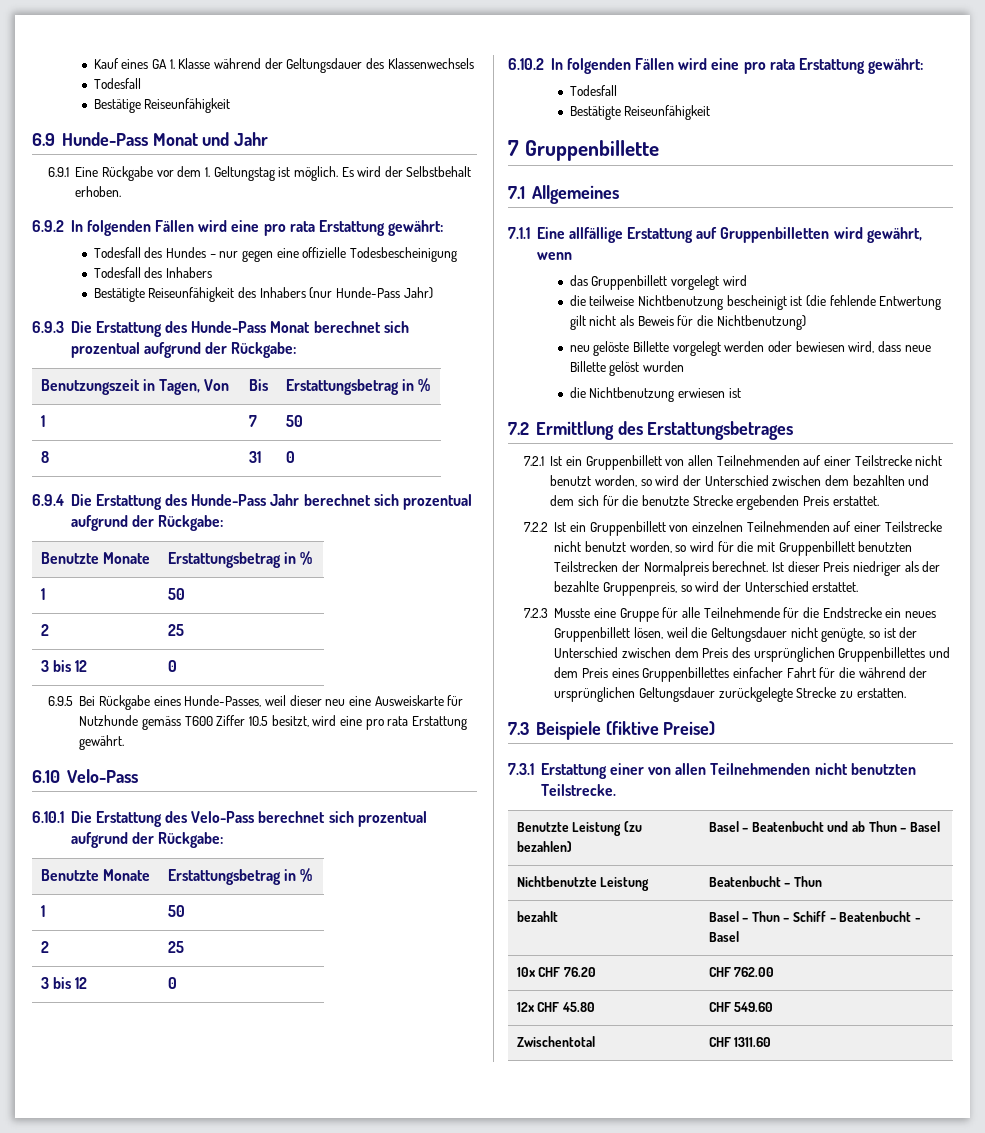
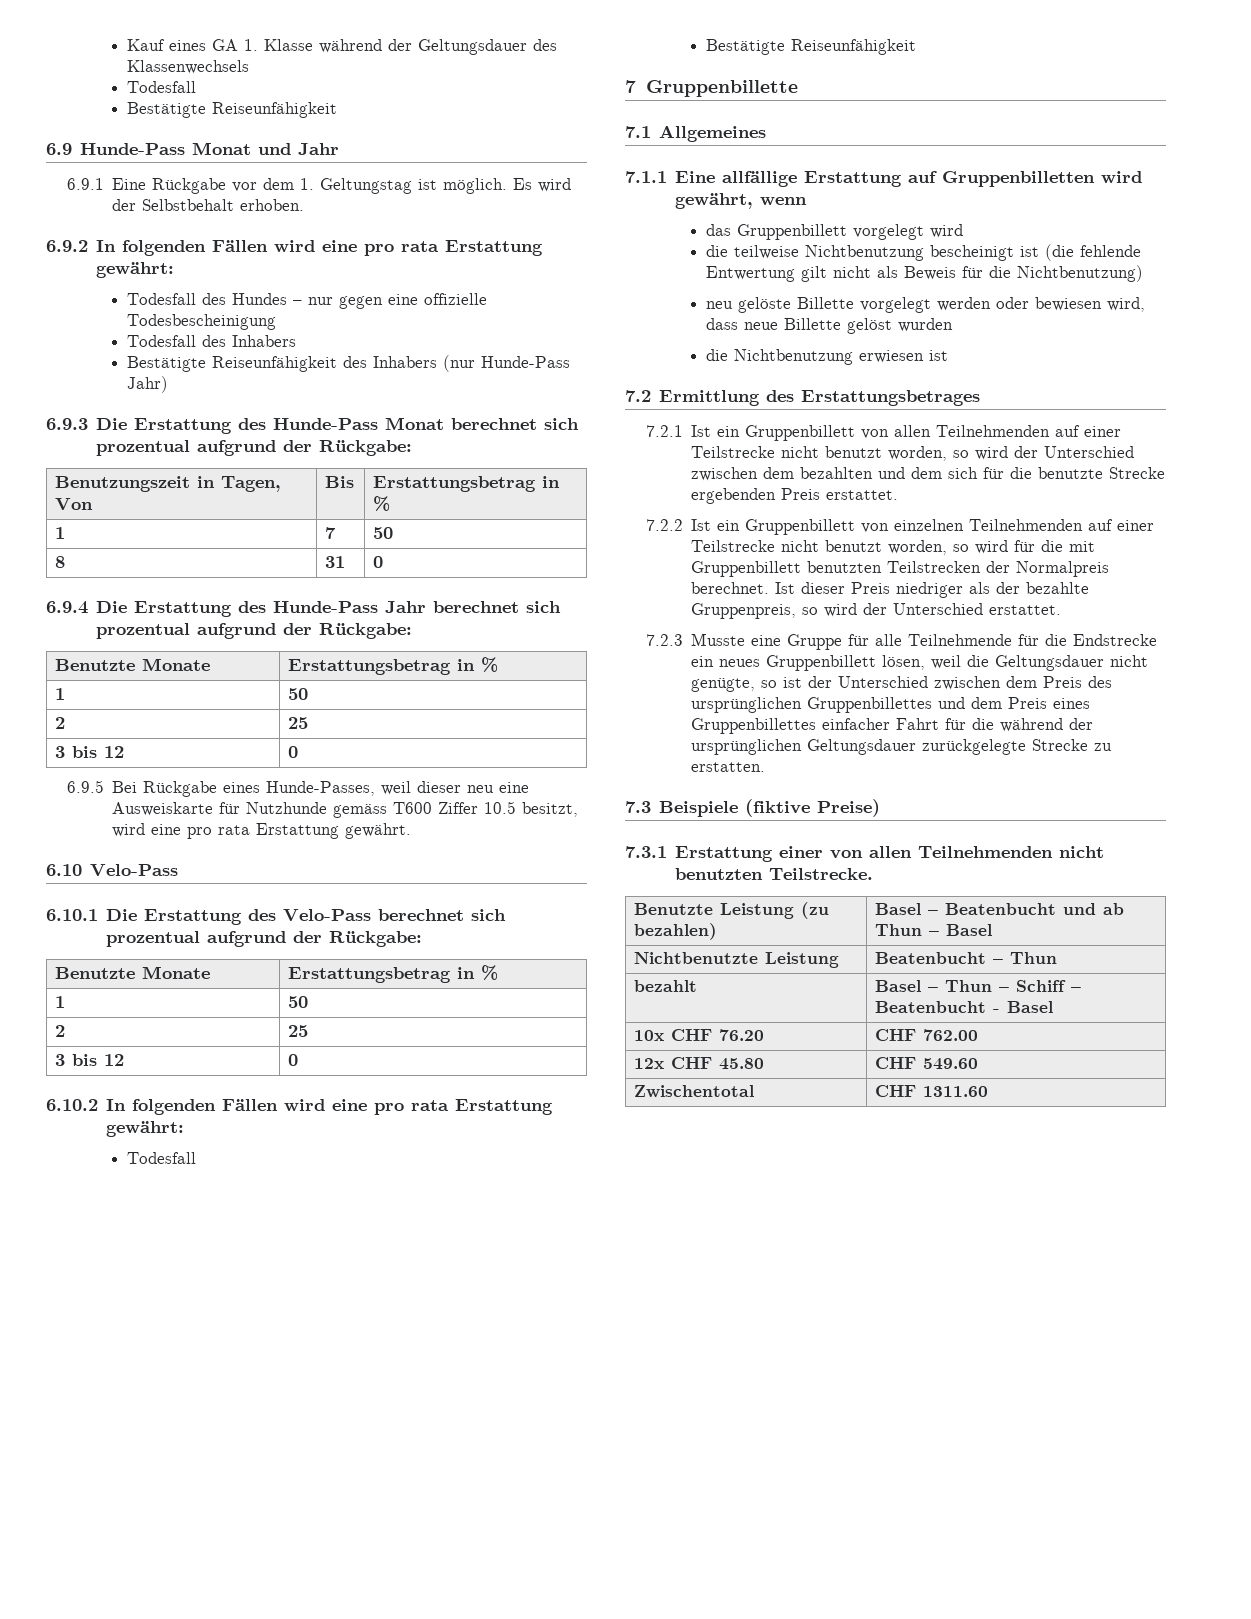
[93,99,141,113] Bestätige -> [127,102,207,118] Bestätigte

